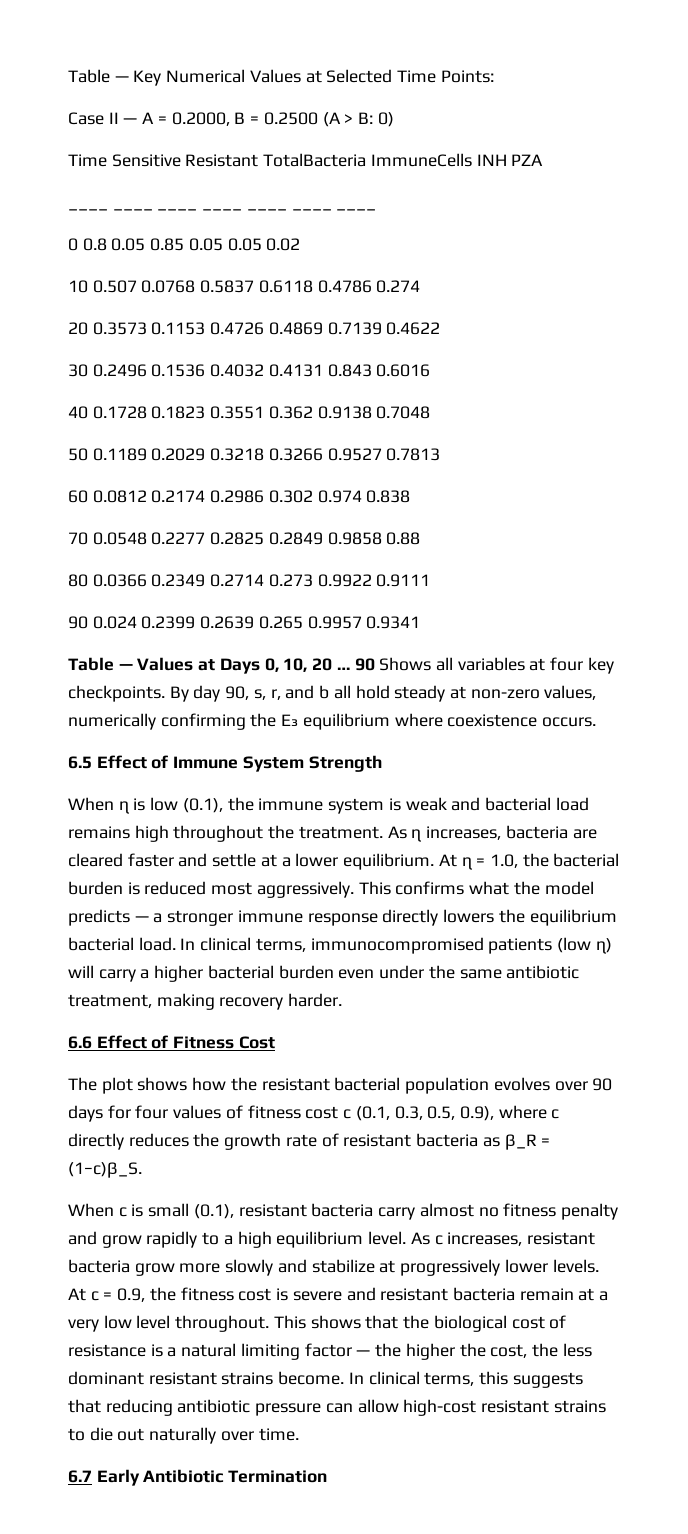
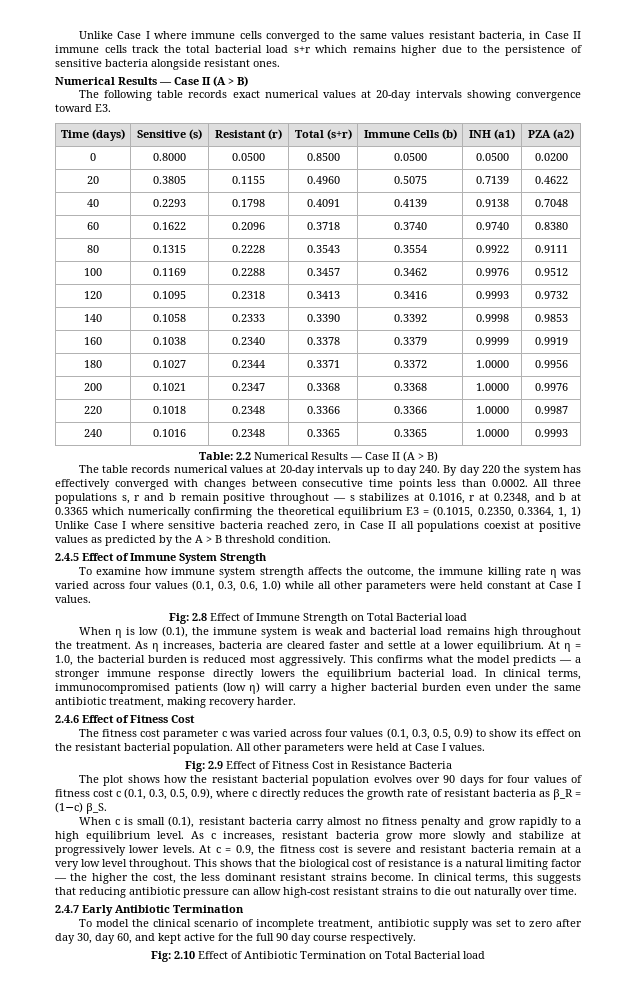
[68,69,494,86] [68,112,394,127] [68,153,544,167] [68,208,377,211] [68,238,301,251] [68,280,421,293] [68,322,441,335] [68,364,431,377] [68,406,431,419] [68,448,441,461] [68,490,411,503] [68,532,421,545] [68,574,431,587] [68,616,421,629] [68,657,614,674] [68,685,597,702] [68,713,597,730] [68,756,92,769] Table — Key Numerical Values at Selected Time Points: // Case II — A = 0.2000, B = 0.2500 (A > B: 0) // Time Sensitive Resistant TotalBacteria ImmuneCells INH PZA // ____ ____ ____ ____ ____ ____ ____ // 0 0.8 0.05 0.85 0.05 0.05 0.02 // 10 0.507 0.0768 0.5837 0.6118 0.4786 0.274 // 20 0.3573 0.1153 0.4726 0.4869 0.7139 0.4622 // 30 0.2496 0.1536 0.4032 0.4131 0.843 0.6016 // 40 0.1728 0.1823 0.3551 0.362 0.9138 0.7048 // 50 0.1189 0.2029 0.3218 0.3266 0.9527 0.7813 // 60 0.0812 0.2174 0.2986 0.302 0.974 0.838 // 70 0.0548 0.2277 0.2825 0.2849 0.9858 0.88 // 80 0.0366 0.2349 0.2714 0.273 0.9922 0.9111 // 90 0.024 0.2399 0.2639 0.265 0.9957 0.9341 // Table — Values at Days 0, 10, 20 … 90 Shows all variables at four key checkpoints. By day 90, s, r, and b all hold steady at non-zero values, numerically confirming the E₃ equilibrium where coexistence occurs. // 6.5 -> [78,31,581,42] [55,45,583,56] [55,59,280,70] [55,76,248,87] [78,90,581,101] [55,104,111,112] [61,129,125,141] [137,129,202,140] [215,129,282,140] [294,129,352,140] [363,129,457,140] [469,129,515,140] [528,129,574,140] [90,153,96,161] [153,153,186,161] [232,153,265,161] [306,153,340,161] [393,153,427,161] [475,153,509,161] [534,153,568,161] [87,176,99,184] [153,176,186,184] [232,176,265,184] [306,176,340,184] [393,176,427,184] [475,176,509,184] [534,176,568,184] [87,199,99,207] [153,199,186,207] [232,199,265,207] [306,199,340,207] [393,199,427,207] [475,199,509,207] [534,199,568,207] [87,222,99,230] [153,222,186,230] [232,222,265,230] [306,222,340,230] [393,222,427,230] [475,222,509,230] [534,222,568,230] [87,245,99,253] [153,245,186,253] [232,245,265,253] [306,245,340,253] [393,245,427,253] [475,245,509,253] [534,245,568,253] [84,268,102,276] [153,268,186,276] [232,268,265,276] [306,268,340,276] [393,268,427,276] [475,268,509,276] [534,268,568,276] [84,291,102,299] [153,291,186,299] [232,291,265,299] [306,291,340,299] [393,291,427,299] [475,291,509,299] [534,291,568,299] [84,314,102,322] [153,314,186,322] [232,314,265,322] [306,314,340,322] [393,314,427,322] [475,314,509,322] [534,314,568,322] [84,337,102,345] [153,337,186,345] [232,337,265,345] [306,337,340,345] [393,337,427,345] [475,337,509,345] [534,337,568,345] [84,360,102,368] [153,360,186,368] [232,360,265,368] [306,360,340,368] [393,360,427,368] [475,360,509,368] [534,360,568,368] [84,383,102,391] [153,383,186,391] [232,383,265,391] [306,383,340,391] [393,383,427,391] [475,383,509,391] [534,383,568,391] [84,406,102,414] [153,406,186,414] [232,406,265,414] [306,406,340,414] [393,406,427,414] [475,406,509,414] [534,406,568,414] [84,429,102,437] [153,429,186,437] [232,429,265,437] [306,429,340,437] [393,429,427,437] [475,429,509,437] [534,429,568,437] [198,451,438,462] [78,465,581,476] [55,479,581,490] [55,493,582,504] [55,506,581,518] [55,521,582,532] [55,535,331,546] [55,553,79,561] Unlike Case I where immune cells converged to the same values resistant bacteria, in Case II immune cells track the total bacterial load s+r which remains higher due to the persistence of sensitive bacteria alongside resistant ones. // Numerical Results — Case II (A > B) // The following table records exact numerical values at 20-day intervals showing convergence toward E3. // Time (days) | Sensitive (s) | Resistant (r) | Total (s+r) | Immune Cells (b) | INH (a1) | PZA (a2) // 0 | 0.8000 | 0.0500 | 0.8500 | 0.0500 | 0.0500 | 0.0200 // 20 | 0.3805 | 0.1155 | 0.4960 | 0.5075 | 0.7139 | 0.4622 // 40 | 0.2293 | 0.1798 | 0.4091 | 0.4139 | 0.9138 | 0.7048 // 60 | 0.1622 | 0.2096 | 0.3718 | 0.3740 | 0.9740 | 0.8380 // 80 | 0.1315 | 0.2228 | 0.3543 | 0.3554 | 0.9922 | 0.9111 // 100 | 0.1169 | 0.2288 | 0.3457 | 0.3462 | 0.9976 | 0.9512 // 120 | 0.1095 | 0.2318 | 0.3413 | 0.3416 | 0.9993 | 0.9732 // 140 | 0.1058 | 0.2333 | 0.3390 | 0.3392 | 0.9998 | 0.9853 // 160 | 0.1038 | 0.2340 | 0.3378 | 0.3379 | 0.9999 | 0.9919 // 180 | 0.1027 | 0.2344 | 0.3371 | 0.3372 | 1.0000 | 0.9956 // 200 | 0.1021 | 0.2347 | 0.3368 | 0.3368 | 1.0000 | 0.9976 // 220 | 0.1018 | 0.2348 | 0.3366 | 0.3366 | 1.0000 | 0.9987 // 240 | 0.1016 | 0.2348 | 0.3365 | 0.3365 | 1.0000 | 0.9993 // Table: 2.2 Numerical Results — Case II (A > B) // The table records numerical values at 20-day intervals up to day 240. By day 220 the system has effectively converged with changes between consecutive time points less than 0.0002. All three populations s, r and b remain positive throughout — s stabilizes at 0.1016, r at 0.2348, and b at 0.3365 which numerically confirming the theoretical equilibrium E3 = (0.1015, 0.2350, 0.3364, 1, 1) Unlike Case I where sensitive bacteria reached zero, in Case II all populations coexist at positive values as predicted by the A > B threshold condition. // 2.4.5
(382, 763) none -> [78,567,581,578] [55,580,581,592] [55,595,91,603] [169,613,467,624] // To examine how immune system strength affects the outcome, the immune killing rate η was varied across four values (0.1, 0.3, 0.6, 1.0) while all other parameters were held constant at Case I values. // Fig: 2.8 Effect of Immune Strength on Total Bacterial load
[68,1035,275,1049] 6.6 Effect of Fitness Cost -> [55,715,195,723] [78,728,581,740] [55,743,485,754] [184,761,452,772] 2.4.6 Effect of Fitness Cost // The fitness cost parameter c was varied across four values (0.1, 0.3, 0.5, 0.9) to show its effect on the resistant bacterial population. All other parameters were held at Case I values. // Fig: 2.9 Effect of Fitness Cost in Resistance Bacteria
[68,1162,142,1178] (1−c)β_S. -> [55,802,107,814] (1−c) β_S.
[68,1470,92,1483] 6.7 -> [55,905,79,913] 2.4.7
(328, 1476) none -> [78,919,582,930] [55,933,416,944] [151,951,485,962] // To model the clinical scenario of incomplete treatment, antibiotic supply was set to zero after day 30, day 60, and kept active for the full 90 day course respectively. // Fig: 2.10 Effect of Antibiotic Termination on Total Bacterial load

